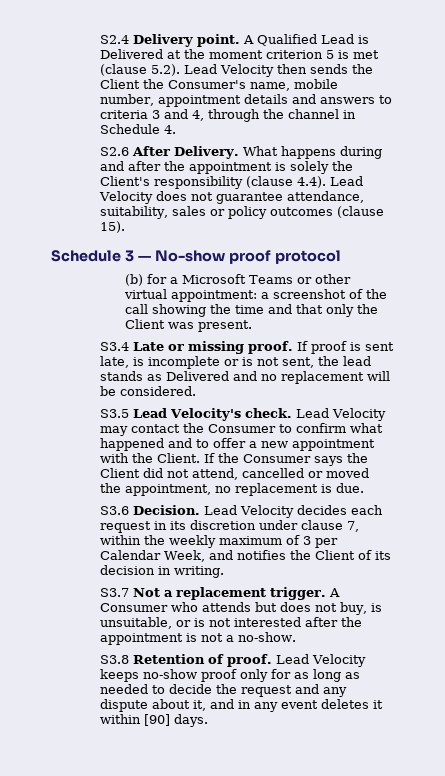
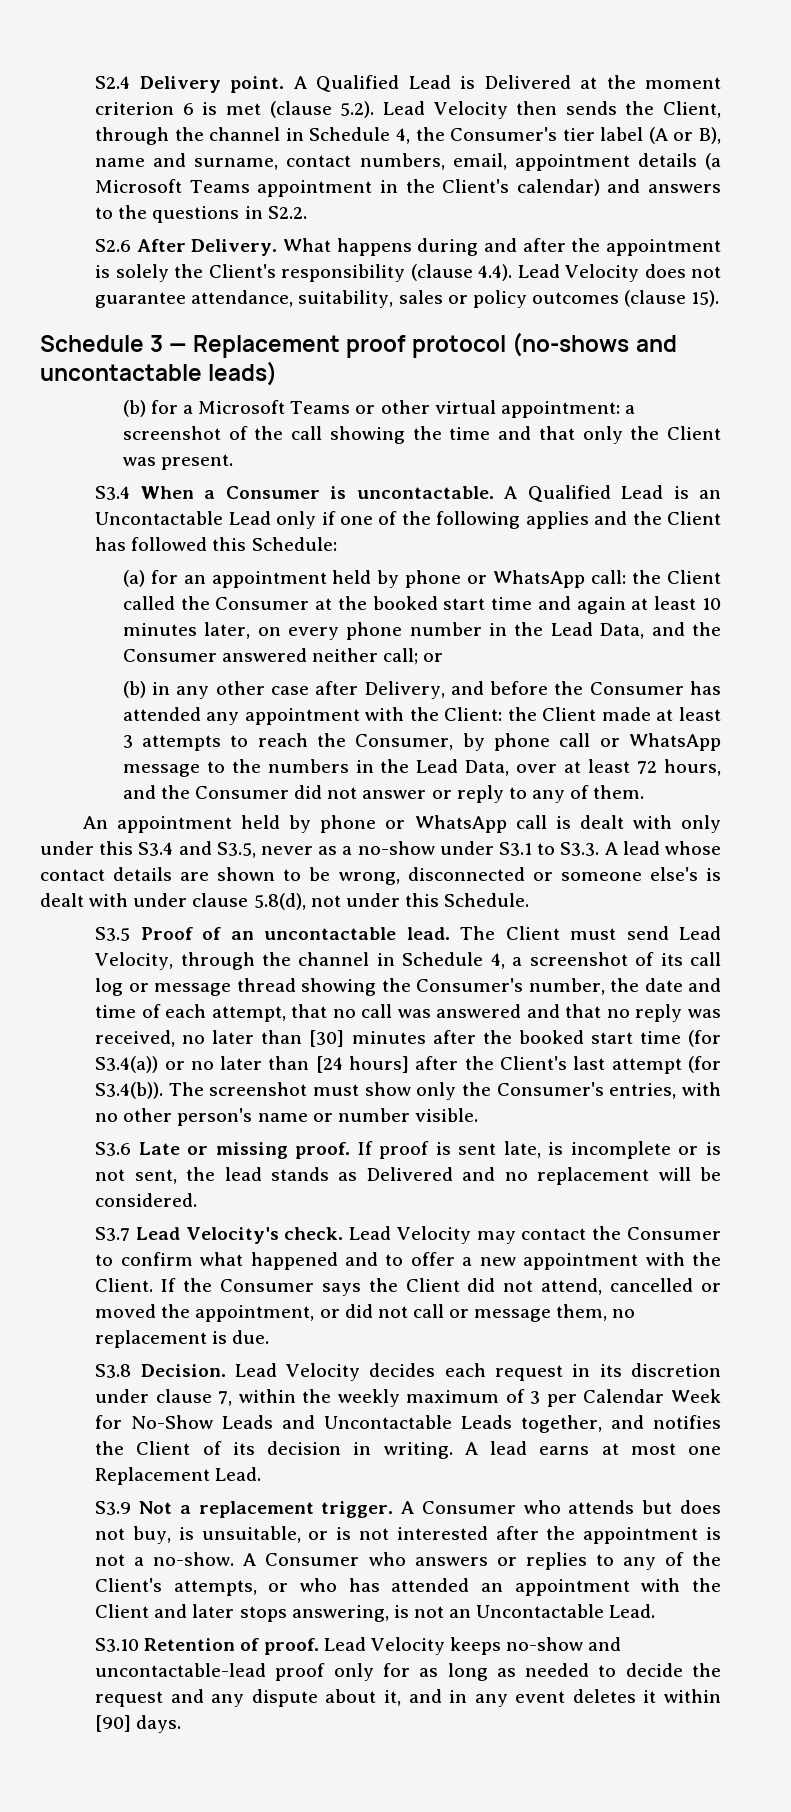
[326,50,335,59] 5 -> [182,103,194,115] 6
[100,79,339,91] [100,94,393,107] [100,109,357,122] [100,124,177,134] Client the Consumer's name, mobile number, appointment details and answers to criteria 3 and 4, through the channel in Schedule 4. -> [662,101,721,118] [95,127,722,145] [95,153,722,171] [95,179,722,197] [95,205,307,223] Client, through the channel in Schedule 4, the Consumer's tier label (A or B), name and surname, contact numbers, email, appointment details (a Microsoft Teams appointment in the Client's calendar) and answers to the questions in S2.2.
[154,250,225,262] No-show -> [193,335,341,358] Replacement
(341, 257) none -> [512,332,677,357] [40,361,278,386] (no-shows and uncontactable leads)
(130, 346) none -> [140,485,722,502] [95,511,721,529] [95,537,337,551] [122,570,721,588] [122,596,721,614] [122,622,722,640] [122,648,444,665] [122,681,721,699] [122,707,722,725] [122,733,721,751] [122,759,721,777] [122,785,645,803] [82,815,721,833] [40,841,721,858] [40,867,722,885] [40,893,530,910] [95,926,721,941] [95,952,722,970] [95,978,722,996] [95,1004,721,1022] [95,1030,721,1047] [95,1056,722,1074] [95,1082,722,1100] [95,1108,478,1126] [95,1142,132,1156] When a Consumer is uncontactable. A Qualified Lead is an Uncontactable Lead only if one of the following applies and the Client has followed this Schedule: // (a) for an appointment held by phone or WhatsApp call: the Client called the Consumer at the booked start time and again at least 10 minutes later, on every phone number in the Lead Data, and the Consumer answered neither call; or // (b) in any other case after Delivery, and before the Consumer has attended any appointment with the Client: the Client made at least 3 attempts to reach the Consumer, by phone call or WhatsApp message to the numbers in the Lead Data, over at least 72 hours, and the Consumer did not answer or reply to any of them. // An appointment held by phone or WhatsApp call is dealt with only under this S3.4 and S3.5, never as a no-show under S3.1 to S3.3. A lead whose contact details are shown to be wrong, disconnected or someone else's is dealt with under clause 5.8(d), not under this Schedule. // S3.5 Proof of an uncontactable lead. The Client must send Lead Velocity, through the channel in Schedule 4, a screenshot of its call log or message thread showing the Consumer's number, the date and time of each attempt, that no call was answered and that no reply was received, no later than [30] minutes after the booked start time (for S3.4(a)) or no later than [24 hours] after the Client's last attempt (for S3.4(b)). The screenshot must show only the Consumer's entries, with no other person's name or number visible. // S3.6
[100,409,130,418] S3.5 -> [95,1227,131,1241] S3.7
(212, 490) none -> [319,1304,608,1322] or did not call or message them,
[100,506,130,515] S3.6 -> [95,1364,132,1378] S3.8
[164,550,206,562] Week, -> [671,1389,722,1403] [95,1415,603,1433] Week for No-Show Leads and Uncontactable Leads together,
[100,588,130,597] // S3.7 -> [464,1441,722,1455] [95,1467,262,1485] [95,1501,132,1515] A lead earns at most one Replacement Lead. // S3.9
[100,655,130,664] // S3.8 -> [243,1552,722,1570] [95,1578,722,1596] [95,1604,656,1622] [95,1638,140,1652] A Consumer who answers or replies to any of the Client's attempts, or who has attended an appointment with the Client and later stops answering, is not an Uncontactable Lead. // S3.10
(198, 674) none -> [588,1637,622,1651] [95,1663,267,1677] and uncontactable-lead

